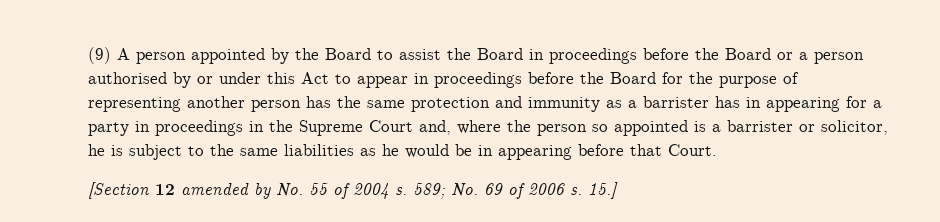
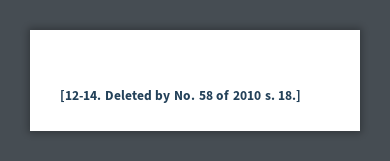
[88,47,865,64] [88,72,800,88] [88,96,883,112] [88,120,889,136] [88,144,718,160] [88,182,619,199] (9) A person appointed by the Board to assist the Board in proceedings before the Board or a person authorised by or under this Act to appear in proceedings before the Board for the purpose of representing another person has the same protection and immunity as a barrister has in appearing for a party in proceedings in the Supreme Court and, where the person so appointed is a barrister or solicitor, he is subject to the same liabilities as he would be in appearing before that Court. // [Section 12 amended by No. 55 of 2004 s. 589; No. 69 of 2006 s. 15.] -> [60,90,302,103] [12-14. Deleted by No. 58 of 2010 s. 18.]

